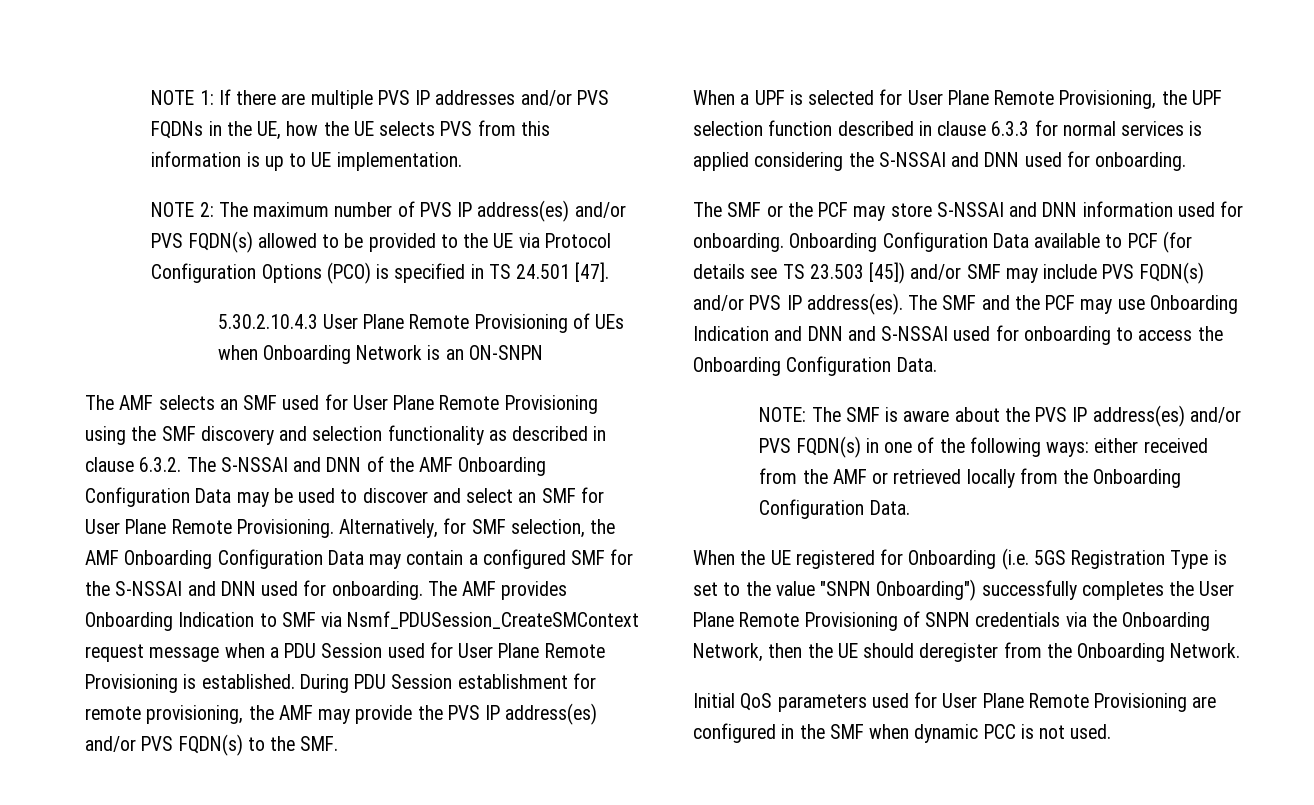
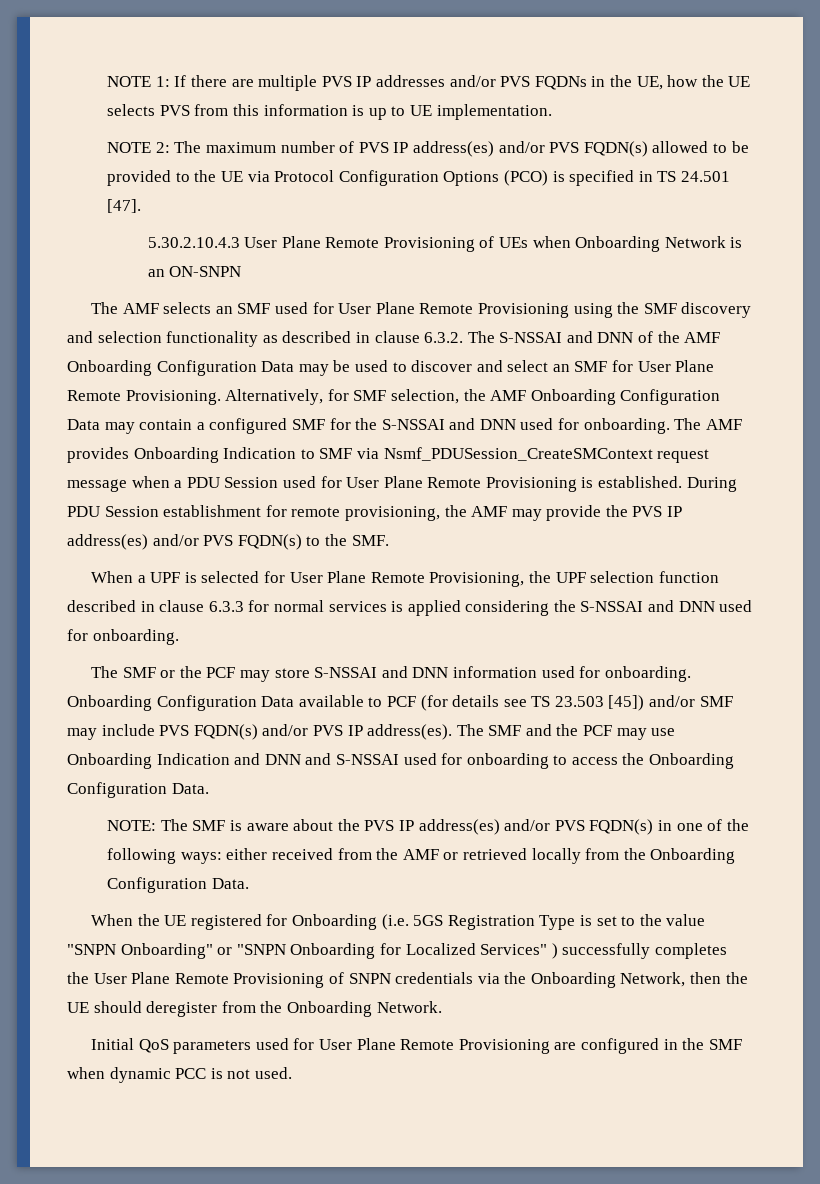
[876,579,977,601] Onboarding") -> [120,943,558,959] Onboarding" or "SNPN Onboarding for Localized Services" )

